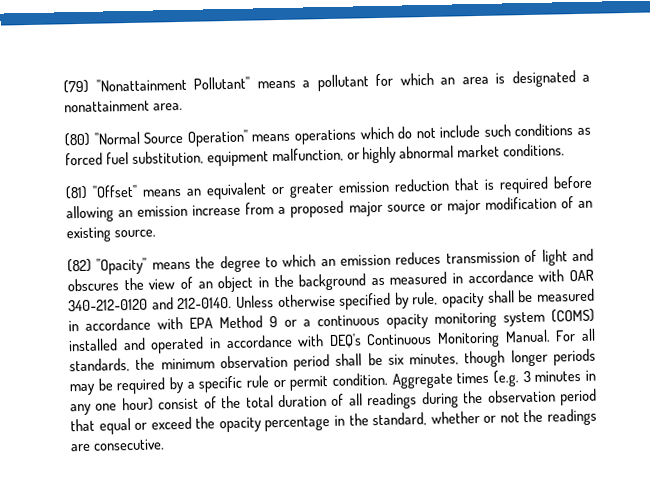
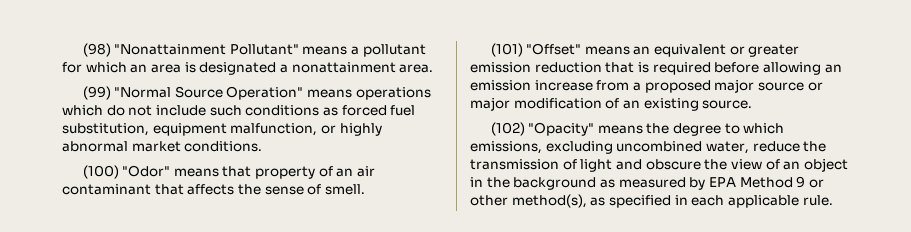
[63,79,89,94] (79) -> [82,43,111,57] (98)
[64,132,91,147] (80) -> [82,86,111,100] (99)
[65,185,88,200] (81) -> [82,165,376,179] [62,184,365,195] [490,43,523,57] (100) "Odor" means that property of an air contaminant that affects the sense of smell. // (101)
[67,258,92,273] (82) -> [490,122,525,136] (102)
[320,251,442,267] an emission reduces -> [470,141,827,154] emissions, excluding uncombined water, reduce the
[67,278,119,292] obscures -> [645,159,701,170] obscure
[452,269,595,284] [68,288,595,312] [68,308,595,332] [68,328,596,354] [69,348,596,373] [69,369,597,396] [70,388,597,416] [70,408,597,435] [71,438,165,452] in accordance with OAR 340-212-0120 and 212-0140. Unless otherwise specified by rule, opacity shall be measured in accordance with EPA Method 9 or a continuous opacity monitoring system (COMS) installed and operated in accordance with DEQ's Continuous Monitoring Manual. For all standards, the minimum observation period shall be six minutes, though longer periods may be required by a specific rule or permit condition. Aggregate times (e.g. 3 minutes in any one hour) consist of the total duration of all readings during the observation period that equal or exceed the opacity percentage in the standard, whether or not the readings are consecutive. -> [689,176,824,190] [470,194,833,208] by EPA Method 9 or other method(s), as specified in each applicable rule.

